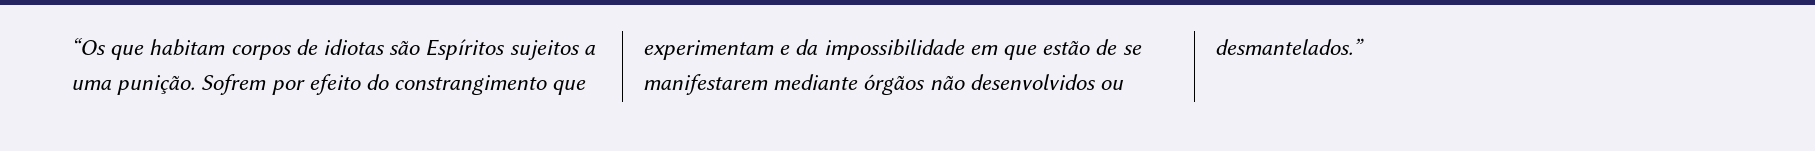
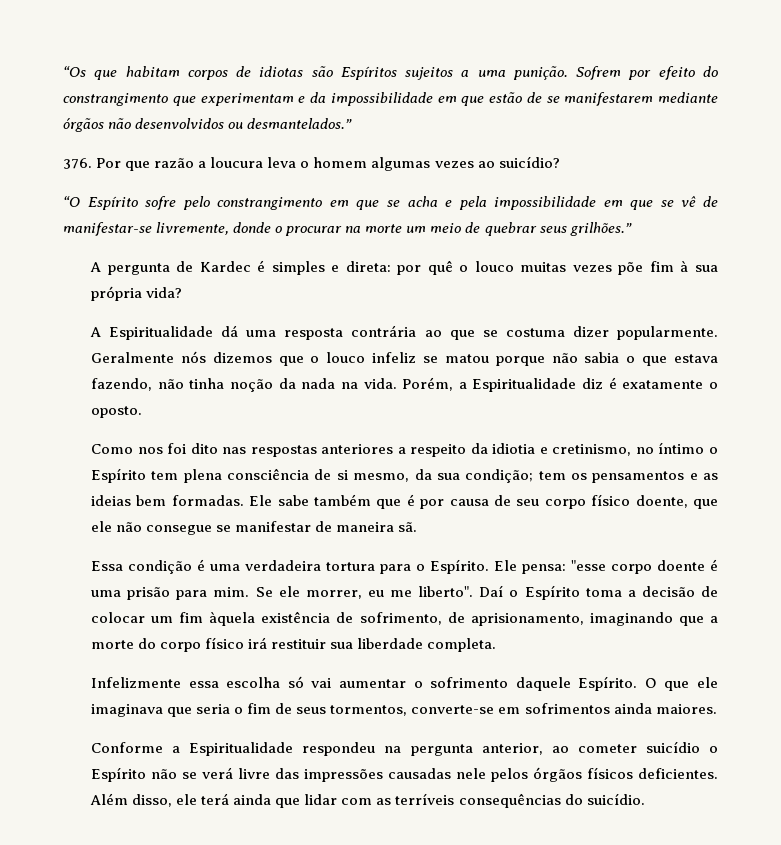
(1364, 46) none -> [63,156,560,171] [63,196,718,210] [63,222,632,236] [90,260,718,275] [91,286,183,301] [90,325,719,340] [91,351,719,366] [91,377,718,392] [91,406,143,418] [91,442,718,457] [91,468,718,483] [91,494,718,509] [91,521,418,535] [91,559,719,574] [91,585,719,600] [91,611,718,626] [91,637,497,652] [91,676,718,691] [91,703,717,717] [91,741,718,756] [91,767,718,782] [90,793,645,808] // 376. Por que razão a loucura leva o homem algumas vezes ao suicídio? // “O Espírito sofre pelo constrangimento em que se acha e pela impossibilidade em que se vê de manifestar-se livremente, donde o procurar na morte um meio de quebrar seus grilhões.” // A pergunta de Kardec é simples e direta: por quê o louco muitas vezes põe fim à sua própria vida? // A Espiritualidade dá uma resposta contrária ao que se costuma dizer popularmente. Geralmente nós dizemos que o louco infeliz se matou porque não sabia o que estava fazendo, não tinha noção da nada na vida. Porém, a Espiritualidade diz é exatamente o oposto. // Como nos foi dito nas respostas anteriores a respeito da idiotia e cretinismo, no íntimo o Espírito tem plena consciência de si mesmo, da sua condição; tem os pensamentos e as ideias bem formadas. Ele sabe também que é por causa de seu corpo físico doente, que ele não consegue se manifestar de maneira sã. // Essa condição é uma verdadeira tortura para o Espírito. Ele pensa: "esse corpo doente é uma prisão para mim. Se ele morrer, eu me liberto". Daí o Espírito toma a decisão de colocar um fim àquela existência de sofrimento, de aprisionamento, imaginando que a morte do corpo físico irá restituir sua liberdade completa. // Infelizmente essa escolha só vai aumentar o sofrimento daquele Espírito. O que ele imaginava que seria o fim de seus tormentos, converte-se em sofrimentos ainda maiores. // Conforme a Espiritualidade respondeu na pergunta anterior, ao cometer suicídio o Espírito não se verá livre das impressões causadas nele pelos órgãos físicos deficientes. Além disso, ele terá ainda que lidar com as terríveis consequências do suicídio.

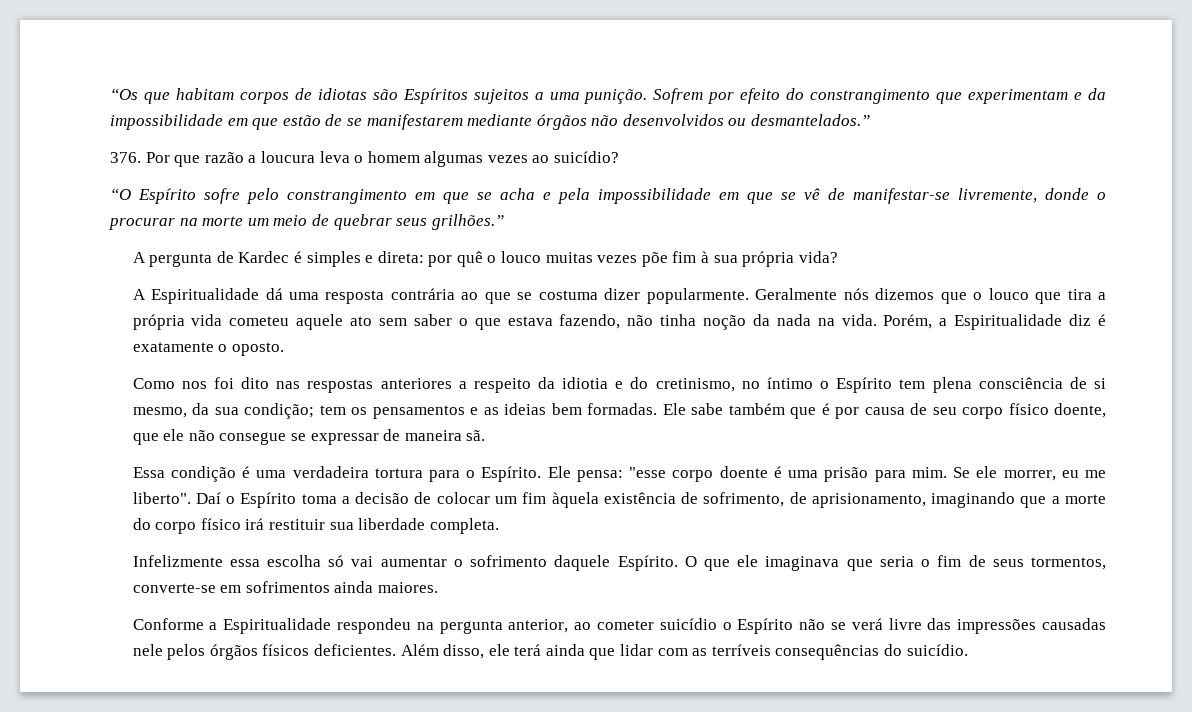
[372,352,620,366] infeliz se matou porque não sabia -> [1035,289,1106,304] [132,314,452,330] que tira a própria vida cometeu aquele ato sem saber
(548, 450) none -> [630,377,649,389] do
[235,521,312,532] manifestar -> [310,433,379,445] expressar

